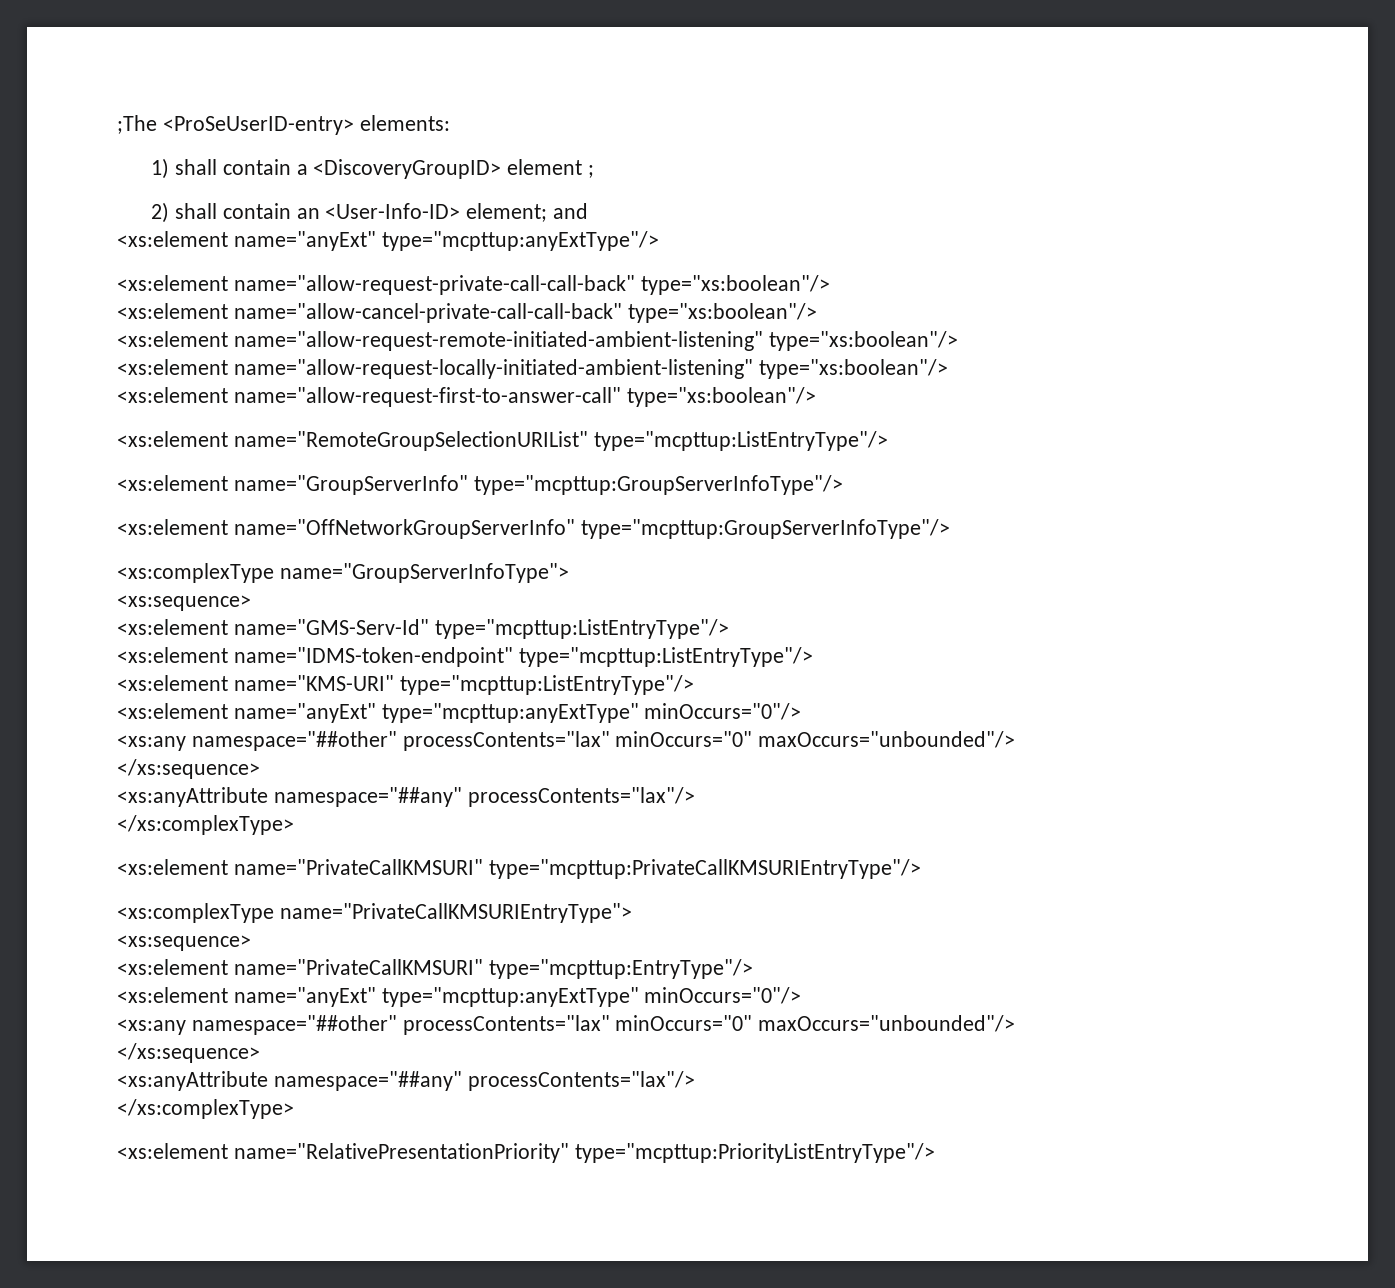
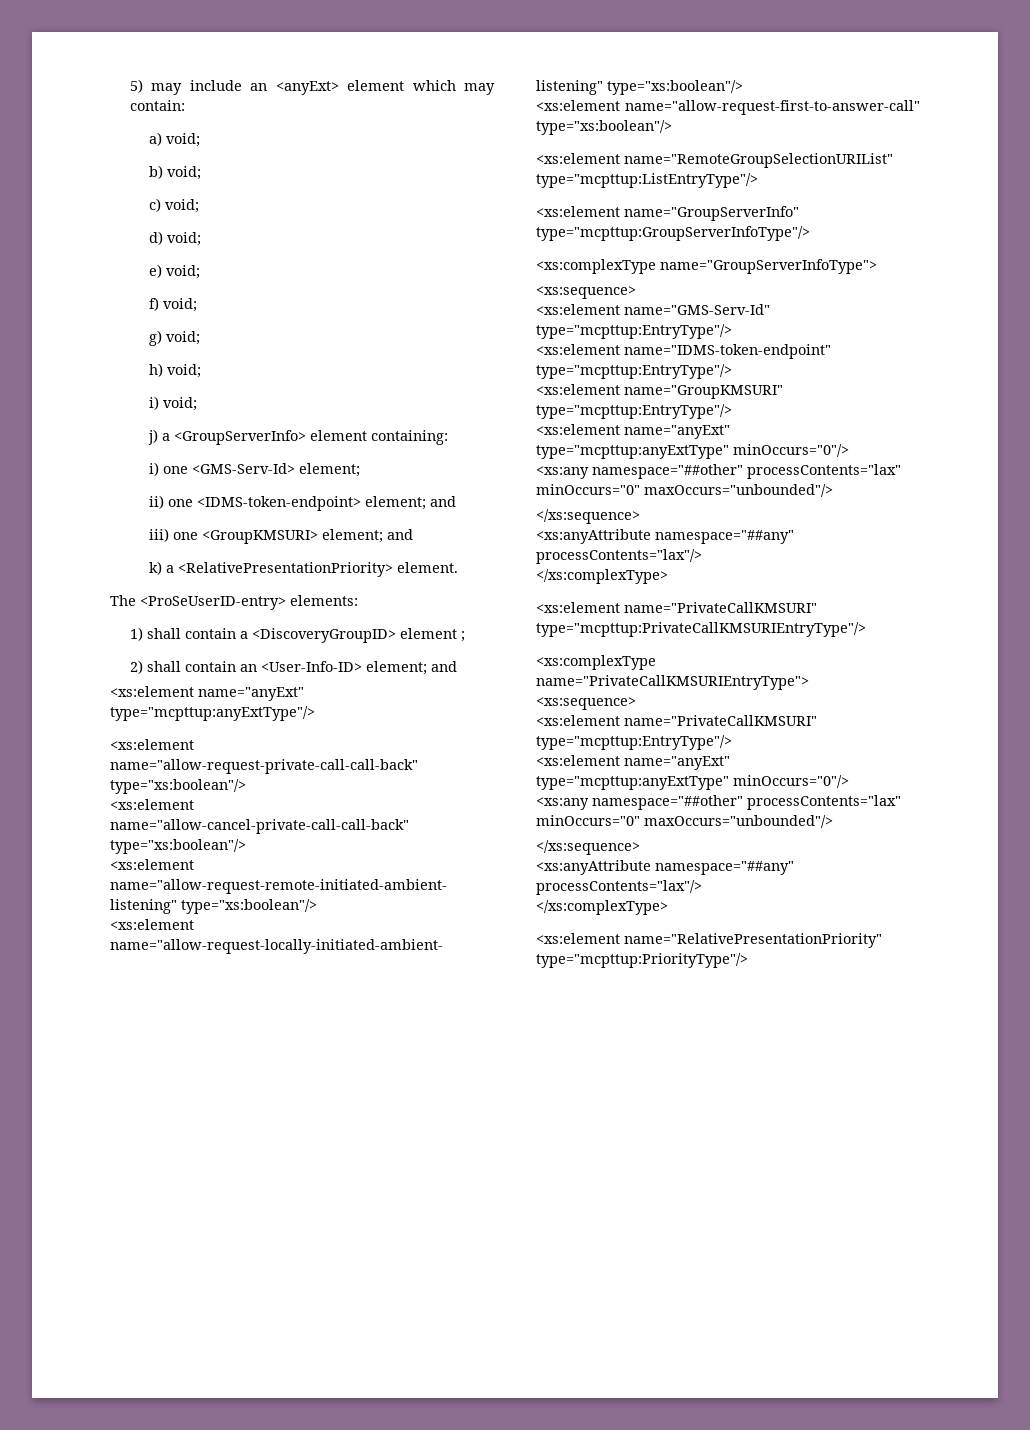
[117,115,157,134] ;The -> [129,79,496,95] [129,100,185,111] [149,132,201,147] [149,165,202,180] [149,198,200,213] [149,231,202,246] [149,264,201,279] [149,297,198,312] [149,330,201,346] [149,363,202,378] [149,396,198,411] [148,429,449,445] [149,462,361,477] [149,495,457,511] [149,528,414,544] [149,561,459,577] [110,595,136,606] 5) may include an <anyExt> element which may contain: // a) void; // b) void; // c) void; // d) void; // e) void; // f) void; // g) void; // h) void; // i) void; // j) a <GroupServerInfo> element containing: // i) one <GMS-Serv-Id> element; // ii) one <IDMS-token-endpoint> element; and // iii) one <GroupKMSURI> element; and // k) a <RelativePresentationPriority> element. // The
[117,519,950,539] // <xs:element name="OffNetworkGroupServerInfo" type="mcpttup:GroupServerInfoType"/> -> (810, 233) none
[434,619,729,639] type="mcpttup:ListEntryType"/> -> [536,324,732,339] type="mcpttup:EntryType"/>
[518,647,813,667] [117,675,694,695] type="mcpttup:ListEntryType"/> // <xs:element name="KMS-URI" type="mcpttup:ListEntryType"/> -> [536,364,732,379] [536,384,783,399] [536,404,732,419] type="mcpttup:EntryType"/> // <xs:element name="GroupKMSURI" type="mcpttup:EntryType"/>
[574,1143,935,1163] type="mcpttup:PriorityListEntryType"/> -> [536,953,748,968] type="mcpttup:PriorityType"/>

